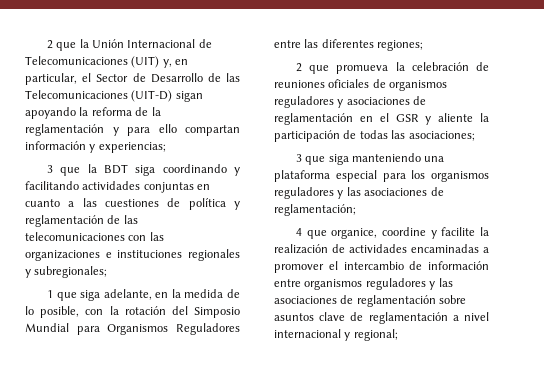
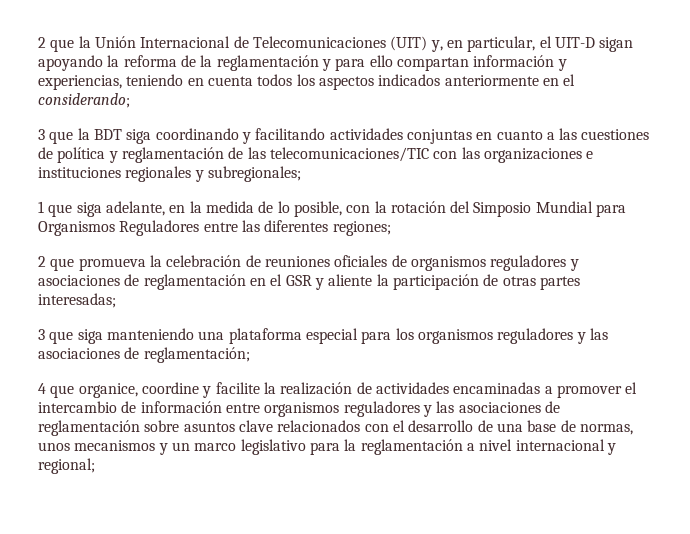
[96,73,240,83] [25,90,173,102] Sector de Desarrollo de las Telecomunicaciones (UIT-D) -> [554,37,595,48] UIT-D
[98,142,166,153] experiencias; -> [38,74,576,90] [38,93,130,108] experiencias, teniendo en cuenta todos los aspectos indicados anteriormente en el considerando;
[25,232,125,241] telecomunicaciones -> [269,147,429,162] telecomunicaciones/TIC
[359,130,475,141] todas las asociaciones; -> [502,276,580,290] [38,293,116,308] otras partes interesadas;
[350,312,364,321] de -> [277,420,633,435] [38,439,357,455] relacionados con el desarrollo de una base de normas, unos mecanismos y un marco legislativo para la

